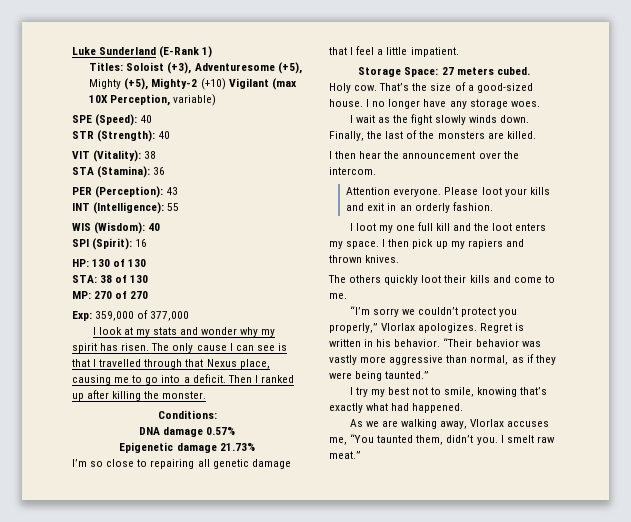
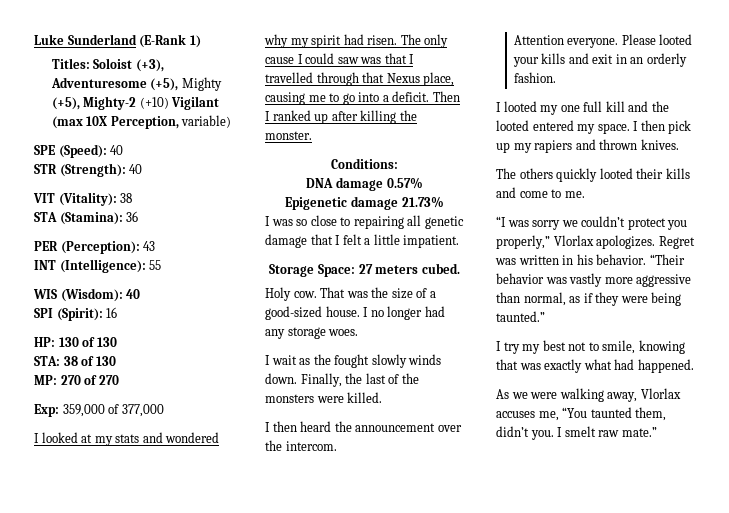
[98,327,122,335] look -> [41,432,78,443] looked
[201,327,238,335] wonder -> [165,432,220,443] wondered
[100,343,119,351] has -> [343,34,364,45] had
[235,343,287,351] can see is -> [305,53,382,64] could saw was
[72,459,87,467] I’m -> [265,216,293,226] I was
[356,46,375,55] feel -> [342,234,362,245] felt
[379,83,410,91] That’s -> [320,287,368,298] That was
[423,99,447,107] have -> [424,306,445,317] had
[410,114,432,125] fight -> [334,354,370,368] fought
[487,132,504,139] are -> [316,396,344,403] were
[359,151,382,159] hear -> [300,421,332,432] heard
[481,187,502,195] loot -> [659,34,693,45] looted
[355,223,376,231] loot -> [503,101,537,112] looted
[492,223,547,231] loot enters -> [496,120,574,131] looted entered
[421,275,442,283] loot -> [599,168,633,179] looted
[349,306,370,315] “I’m -> [496,216,529,227] “I was
[515,323,525,331] is -> [495,258,516,265] was
[520,387,548,395] that’s -> [496,359,541,370] that was
[381,420,398,427] are -> [530,392,558,399] were
[329,451,361,459] meat.” -> [621,427,657,437] mate.”

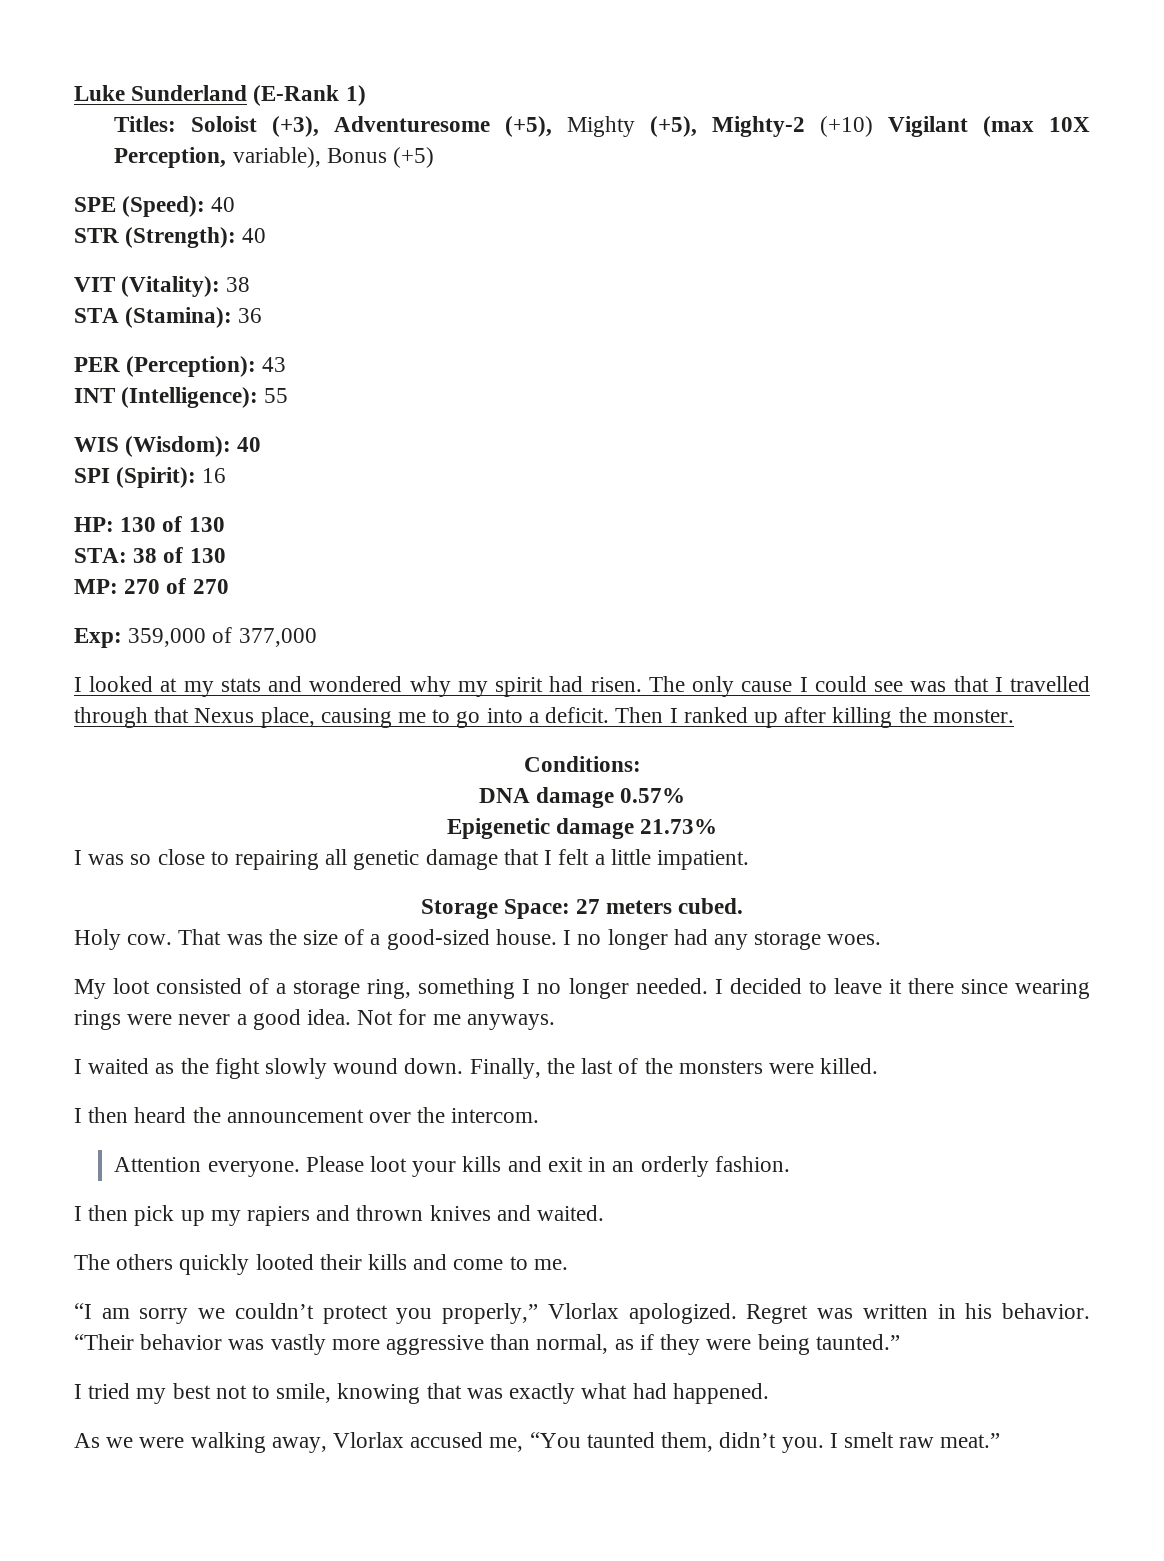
[181,115,232,128] variable) -> [232,147,435,168] variable), Bonus (+5)
[337,57,359,64] saw -> [874,681,904,692] see
[265,354,442,368] I wait as the fought slowly winds -> [74,978,1090,999] [74,1009,555,1030] [74,1058,399,1079] My loot consisted of a storage ring, something I no longer needed. I decided to leave it there since wearing rings were never a good idea. Not for me anyways. // I waited as the fight slowly wound
[659,34,693,45] looted -> [370,1156,408,1172] loot
[503,101,669,115] [496,120,639,134] looted my one full kill and the looted entered my space. I -> (82, 1213) none
[640,139,679,150] knives. -> [429,1205,605,1221] knives and waited.
[507,220,529,227] was -> [101,1308,130,1319] am
[596,235,656,249] apologizes. -> [628,1303,737,1324] apologized.
[503,342,520,354] try -> [88,1383,131,1399] tried
[496,411,535,418] accuses -> [410,1432,484,1448] accused
[621,427,657,437] mate.” -> [940,1433,1001,1448] meat.”

